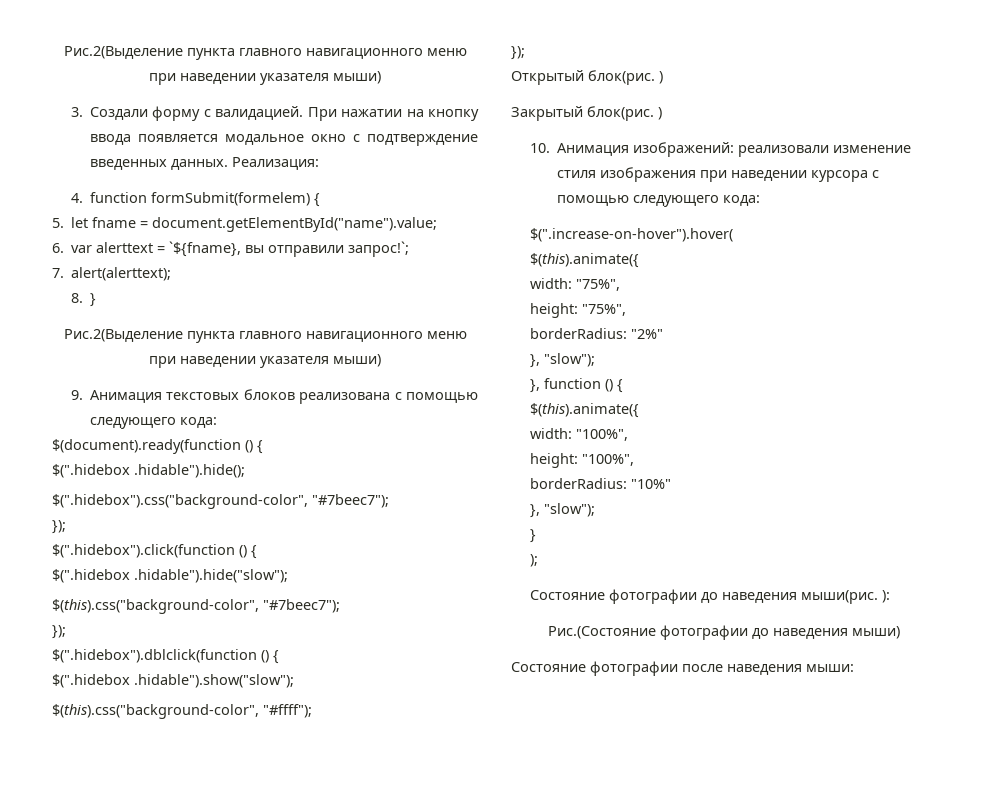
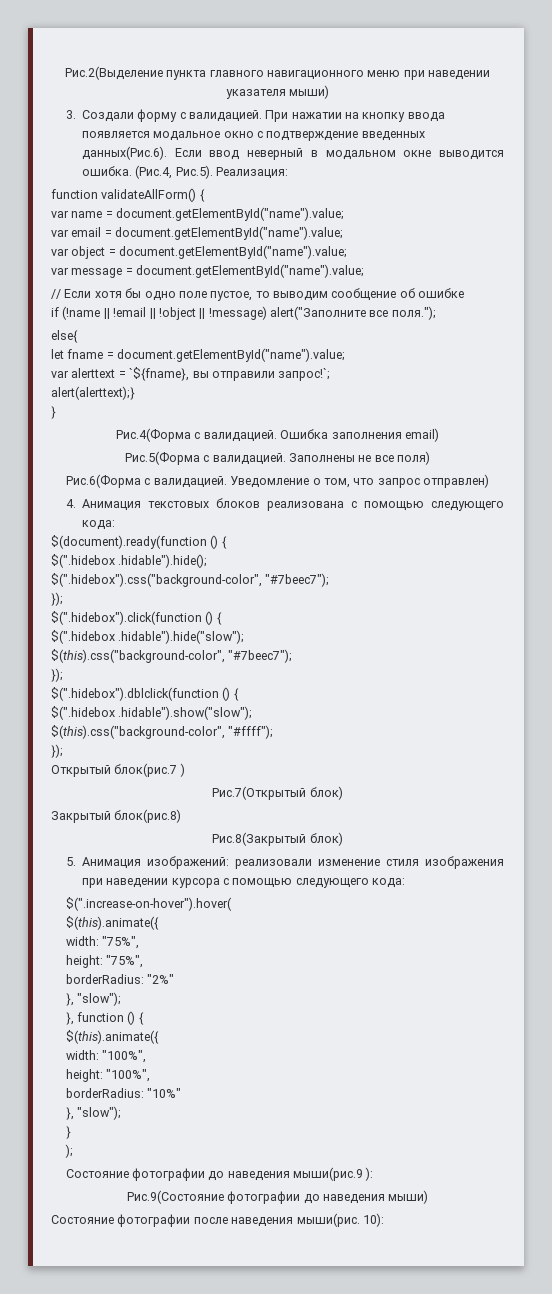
[170,157,319,170] [70,192,320,207] [52,218,64,228] данных. Реализация: // 4. function formSubmit(formelem) { // 5. -> [81,146,504,160] [81,165,288,179] [51,188,205,202] [51,207,345,221] [51,226,344,240] [51,245,348,259] [51,264,365,278] [51,288,465,301] [51,306,436,320] [51,330,78,343] данных(Рис.6). Если ввод неверный в модальном окне выводится ошибка. (Рис.4, Рис.5). Реализация: // function validateAllForm() { // var name = document.getElementById("name").value; // var email = document.getElementById("name").value; // var object = document.getElementById("name").value; // var message = document.getElementById("name").value; // // Если хотя бы одно поле пустое, то выводим сообщение об ошибке // if (!name || !email || !object || !message) alert("Заполните все поля."); // else{ //
[52,243,64,253] 6. -> (346, 355) none
[52,267,172,281] [70,293,96,307] [63,329,467,343] [149,354,381,368] [70,390,83,400] 7. alert(alerttext); // 8. } // Рис.2(Выделение пункта главного навигационного меню при наведении указателя мыши) // 9. -> [51,386,135,400] [51,406,56,419] [116,428,439,442] [124,451,431,465] [66,474,489,488] [65,499,76,508] alert(alerttext);} // } // Рис.4(Форма с валидацией. Ошибка заполнения email) // Рис.5(Форма с валидацией. Заполнены не все поля) // Рис.6(Форма с валидацией. Уведомление о том, что запрос отправлен) // 4.
[588,70,663,85] блок(рис. ) -> [114,763,185,777] [212,786,343,800] блок(рис.7 ) // Рис.7(Открытый блок)
[587,106,662,121] [529,143,550,153] блок(рис. ) // 10. -> [114,809,182,823] [212,832,343,846] [65,857,76,866] блок(рис.8) // Рис.8(Закрытый блок) // 5.
[800,590,878,604] мыши(рис. -> [293,1167,364,1181] мыши(рис.9
[548,626,656,639] Рис.(Состояние -> [126,1190,224,1204] Рис.9(Состояние
[806,664,854,672] мыши: -> [296,1213,384,1227] мыши(рис. 10):

